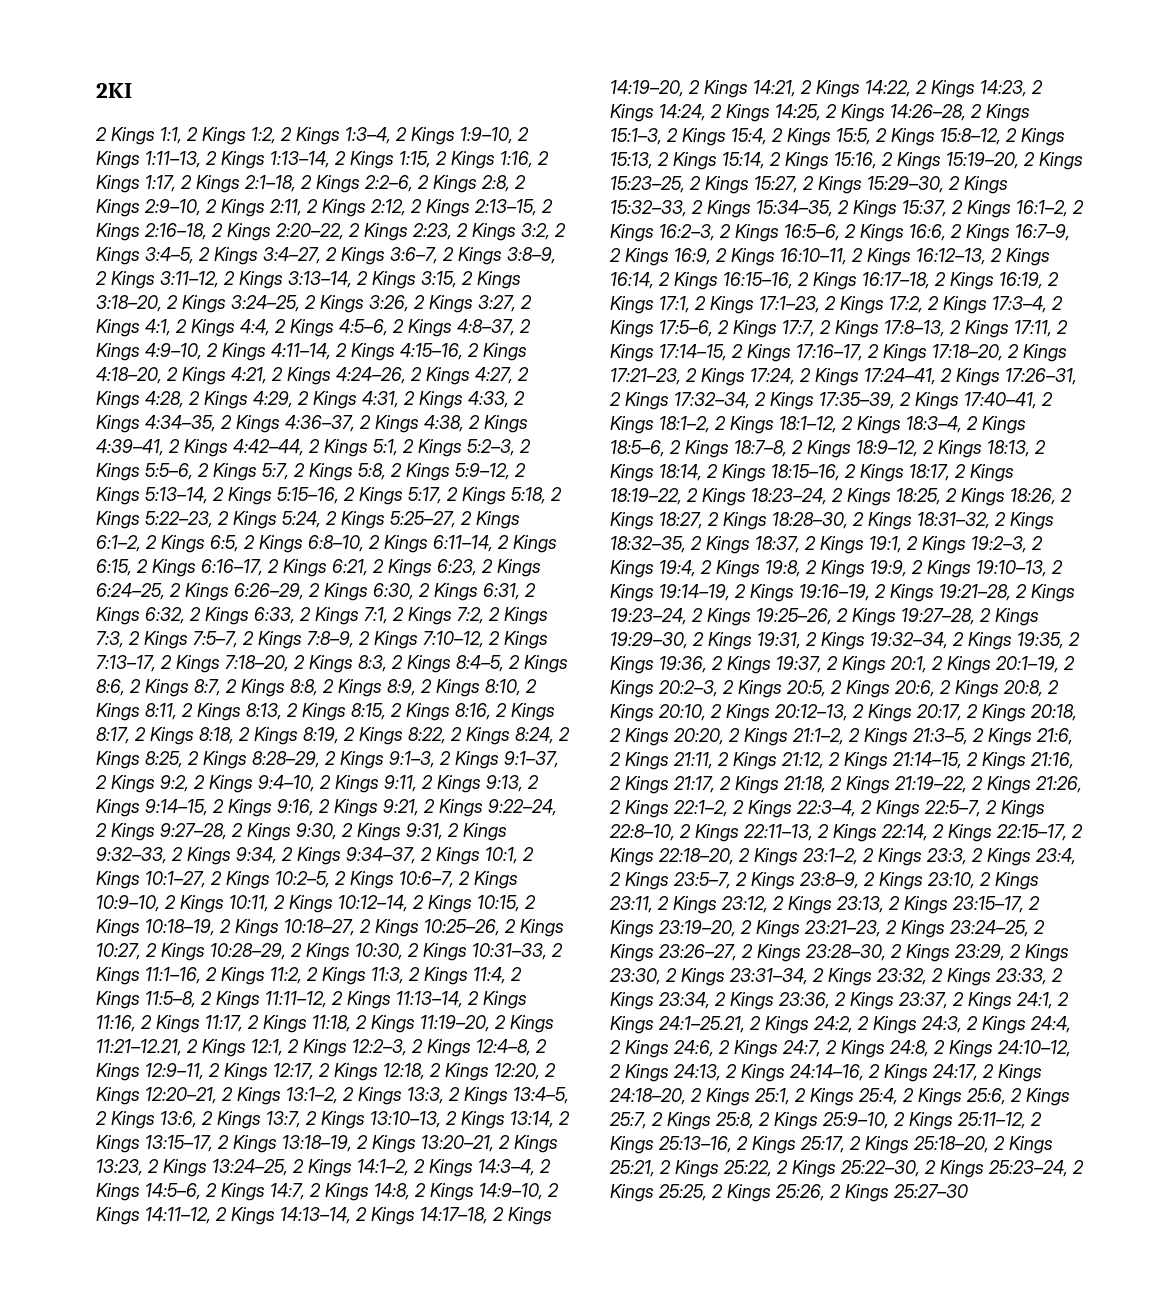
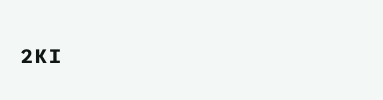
[95,127,529,145] [96,151,549,169] [96,175,526,193] [96,199,553,217] [96,223,566,241] [96,247,556,265] [95,271,521,289] [96,295,532,313] [96,319,531,337] [96,343,527,361] [96,367,529,385] [96,391,525,409] [96,415,528,433] [96,439,531,457] [96,463,526,481] [96,487,562,505] [96,511,520,529] [96,535,557,553] [96,559,541,577] [96,583,536,601] [96,607,548,625] [96,631,548,649] [96,655,568,673] [96,679,537,697] [96,703,555,721] [96,727,570,745] [96,751,559,769] [95,775,539,793] [96,799,557,817] [95,823,507,841] [96,847,534,865] [96,871,518,889] [96,895,536,913] [96,919,564,937] [96,943,563,961] [96,967,522,985] [96,991,527,1009] [96,1015,554,1033] [96,1039,547,1057] [96,1063,556,1081] [96,1087,569,1105] [95,1111,570,1129] [96,1135,558,1153] [96,1159,551,1177] [96,1183,559,1201] [96,1207,552,1225] [610,80,1043,98] [610,104,1030,122] [610,128,1065,146] [610,152,1083,170] [610,176,1008,194] [610,200,1084,218] [610,224,1070,242] [609,248,1050,266] [610,272,1059,290] [610,296,1063,314] [610,320,1068,338] [610,344,1067,362] [610,368,1077,386] [609,392,1053,410] [610,416,1026,434] [610,440,1046,458] [610,464,1014,482] [610,488,1072,506] [610,512,1054,530] [610,536,1043,554] [610,560,1063,578] [610,584,1075,602] [610,608,1039,626] [610,632,1080,650] [610,656,1075,674] [610,680,1059,698] [610,704,1077,722] [609,728,1073,746] [609,752,1074,770] [609,776,1082,794] [609,800,1045,818] [609,824,1083,842] [610,848,1076,866] [609,872,1039,890] [609,896,1040,914] [610,920,1045,938] [610,944,1069,962] [609,968,1063,986] [610,992,1069,1010] [610,1016,1071,1034] [609,1040,1071,1058] [609,1064,1042,1082] [609,1088,1070,1106] [609,1112,1042,1130] [610,1136,1053,1154] [609,1160,1084,1178] [610,1184,969,1202] // 2 Kings 1:1, 2 Kings 1:2, 2 Kings 1:3–4, 2 Kings 1:9–10, 2 Kings 1:11–13, 2 Kings 1:13–14, 2 Kings 1:15, 2 Kings 1:16, 2 Kings 1:17, 2 Kings 2:1–18, 2 Kings 2:2–6, 2 Kings 2:8, 2 Kings 2:9–10, 2 Kings 2:11, 2 Kings 2:12, 2 Kings 2:13–15, 2 Kings 2:16–18, 2 Kings 2:20–22, 2 Kings 2:23, 2 Kings 3:2, 2 Kings 3:4–5, 2 Kings 3:4–27, 2 Kings 3:6–7, 2 Kings 3:8–9, 2 Kings 3:11–12, 2 Kings 3:13–14, 2 Kings 3:15, 2 Kings 3:18–20, 2 Kings 3:24–25, 2 Kings 3:26, 2 Kings 3:27, 2 Kings 4:1, 2 Kings 4:4, 2 Kings 4:5–6, 2 Kings 4:8–37, 2 Kings 4:9–10, 2 Kings 4:11–14, 2 Kings 4:15–16, 2 Kings 4:18–20, 2 Kings 4:21, 2 Kings 4:24–26, 2 Kings 4:27, 2 Kings 4:28, 2 Kings 4:29, 2 Kings 4:31, 2 Kings 4:33, 2 Kings 4:34–35, 2 Kings 4:36–37, 2 Kings 4:38, 2 Kings 4:39–41, 2 Kings 4:42–44, 2 Kings 5:1, 2 Kings 5:2–3, 2 Kings 5:5–6, 2 Kings 5:7, 2 Kings 5:8, 2 Kings 5:9–12, 2 Kings 5:13–14, 2 Kings 5:15–16, 2 Kings 5:17, 2 Kings 5:18, 2 Kings 5:22–23, 2 Kings 5:24, 2 Kings 5:25–27, 2 Kings 6:1–2, 2 Kings 6:5, 2 Kings 6:8–10, 2 Kings 6:11–14, 2 Kings 6:15, 2 Kings 6:16–17, 2 Kings 6:21, 2 Kings 6:23, 2 Kings 6:24–25, 2 Kings 6:26–29, 2 Kings 6:30, 2 Kings 6:31, 2 Kings 6:32, 2 Kings 6:33, 2 Kings 7:1, 2 Kings 7:2, 2 Kings 7:3, 2 Kings 7:5–7, 2 Kings 7:8–9, 2 Kings 7:10–12, 2 Kings 7:13–17, 2 Kings 7:18–20, 2 Kings 8:3, 2 Kings 8:4–5, 2 Kings 8:6, 2 Kings 8:7, 2 Kings 8:8, 2 Kings 8:9, 2 Kings 8:10, 2 Kings 8:11, 2 Kings 8:13, 2 Kings 8:15, 2 Kings 8:16, 2 Kings 8:17, 2 Kings 8:18, 2 Kings 8:19, 2 Kings 8:22, 2 Kings 8:24, 2 Kings 8:25, 2 Kings 8:28–29, 2 Kings 9:1–3, 2 Kings 9:1–37, 2 Kings 9:2, 2 Kings 9:4–10, 2 Kings 9:11, 2 Kings 9:13, 2 Kings 9:14–15, 2 Kings 9:16, 2 Kings 9:21, 2 Kings 9:22–24, 2 Kings 9:27–28, 2 Kings 9:30, 2 Kings 9:31, 2 Kings 9:32–33, 2 Kings 9:34, 2 Kings 9:34–37, 2 Kings 10:1, 2 Kings 10:1–27, 2 Kings 10:2–5, 2 Kings 10:6–7, 2 Kings 10:9–10, 2 Kings 10:11, 2 Kings 10:12–14, 2 Kings 10:15, 2 Kings 10:18–19, 2 Kings 10:18–27, 2 Kings 10:25–26, 2 Kings 10:27, 2 Kings 10:28–29, 2 Kings 10:30, 2 Kings 10:31–33, 2 Kings 11:1–16, 2 Kings 11:2, 2 Kings 11:3, 2 Kings 11:4, 2 Kings 11:5–8, 2 Kings 11:11–12, 2 Kings 11:13–14, 2 Kings 11:16, 2 Kings 11:17, 2 Kings 11:18, 2 Kings 11:19–20, 2 Kings 11:21–12.21, 2 Kings 12:1, 2 Kings 12:2–3, 2 Kings 12:4–8, 2 Kings 12:9–11, 2 Kings 12:17, 2 Kings 12:18, 2 Kings 12:20, 2 Kings 12:20–21, 2 Kings 13:1–2, 2 Kings 13:3, 2 Kings 13:4–5, 2 Kings 13:6, 2 Kings 13:7, 2 Kings 13:10–13, 2 Kings 13:14, 2 Kings 13:15–17, 2 Kings 13:18–19, 2 Kings 13:20–21, 2 Kings 13:23, 2 Kings 13:24–25, 2 Kings 14:1–2, 2 Kings 14:3–4, 2 Kings 14:5–6, 2 Kings 14:7, 2 Kings 14:8, 2 Kings 14:9–10, 2 Kings 14:11–12, 2 Kings 14:13–14, 2 Kings 14:17–18, 2 Kings 14:19–20, 2 Kings 14:21, 2 Kings 14:22, 2 Kings 14:23, 2 Kings 14:24, 2 Kings 14:25, 2 Kings 14:26–28, 2 Kings 15:1–3, 2 Kings 15:4, 2 Kings 15:5, 2 Kings 15:8–12, 2 Kings 15:13, 2 Kings 15:14, 2 Kings 15:16, 2 Kings 15:19–20, 2 Kings 15:23–25, 2 Kings 15:27, 2 Kings 15:29–30, 2 Kings 15:32–33, 2 Kings 15:34–35, 2 Kings 15:37, 2 Kings 16:1–2, 2 Kings 16:2–3, 2 Kings 16:5–6, 2 Kings 16:6, 2 Kings 16:7–9, 2 Kings 16:9, 2 Kings 16:10–11, 2 Kings 16:12–13, 2 Kings 16:14, 2 Kings 16:15–16, 2 Kings 16:17–18, 2 Kings 16:19, 2 Kings 17:1, 2 Kings 17:1–23, 2 Kings 17:2, 2 Kings 17:3–4, 2 Kings 17:5–6, 2 Kings 17:7, 2 Kings 17:8–13, 2 Kings 17:11, 2 Kings 17:14–15, 2 Kings 17:16–17, 2 Kings 17:18–20, 2 Kings 17:21–23, 2 Kings 17:24, 2 Kings 17:24–41, 2 Kings 17:26–31, 2 Kings 17:32–34, 2 Kings 17:35–39, 2 Kings 17:40–41, 2 Kings 18:1–2, 2 Kings 18:1–12, 2 Kings 18:3–4, 2 Kings 18:5–6, 2 Kings 18:7–8, 2 Kings 18:9–12, 2 Kings 18:13, 2 Kings 18:14, 2 Kings 18:15–16, 2 Kings 18:17, 2 Kings 18:19–22, 2 Kings 18:23–24, 2 Kings 18:25, 2 Kings 18:26, 2 Kings 18:27, 2 Kings 18:28–30, 2 Kings 18:31–32, 2 Kings 18:32–35, 2 Kings 18:37, 2 Kings 19:1, 2 Kings 19:2–3, 2 Kings 19:4, 2 Kings 19:8, 2 Kings 19:9, 2 Kings 19:10–13, 2 Kings 19:14–19, 2 Kings 19:16–19, 2 Kings 19:21–28, 2 Kings 19:23–24, 2 Kings 19:25–26, 2 Kings 19:27–28, 2 Kings 19:29–30, 2 Kings 19:31, 2 Kings 19:32–34, 2 Kings 19:35, 2 Kings 19:36, 2 Kings 19:37, 2 Kings 20:1, 2 Kings 20:1–19, 2 Kings 20:2–3, 2 Kings 20:5, 2 Kings 20:6, 2 Kings 20:8, 2 Kings 20:10, 2 Kings 20:12–13, 2 Kings 20:17, 2 Kings 20:18, 2 Kings 20:20, 2 Kings 21:1–2, 2 Kings 21:3–5, 2 Kings 21:6, 2 Kings 21:11, 2 Kings 21:12, 2 Kings 21:14–15, 2 Kings 21:16, 2 Kings 21:17, 2 Kings 21:18, 2 Kings 21:19–22, 2 Kings 21:26, 2 Kings 22:1–2, 2 Kings 22:3–4, 2 Kings 22:5–7, 2 Kings 22:8–10, 2 Kings 22:11–13, 2 Kings 22:14, 2 Kings 22:15–17, 2 Kings 22:18–20, 2 Kings 23:1–2, 2 Kings 23:3, 2 Kings 23:4, 2 Kings 23:5–7, 2 Kings 23:8–9, 2 Kings 23:10, 2 Kings 23:11, 2 Kings 23:12, 2 Kings 23:13, 2 Kings 23:15–17, 2 Kings 23:19–20, 2 Kings 23:21–23, 2 Kings 23:24–25, 2 Kings 23:26–27, 2 Kings 23:28–30, 2 Kings 23:29, 2 Kings 23:30, 2 Kings 23:31–34, 2 Kings 23:32, 2 Kings 23:33, 2 Kings 23:34, 2 Kings 23:36, 2 Kings 23:37, 2 Kings 24:1, 2 Kings 24:1–25.21, 2 Kings 24:2, 2 Kings 24:3, 2 Kings 24:4, 2 Kings 24:6, 2 Kings 24:7, 2 Kings 24:8, 2 Kings 24:10–12, 2 Kings 24:13, 2 Kings 24:14–16, 2 Kings 24:17, 2 Kings 24:18–20, 2 Kings 25:1, 2 Kings 25:4, 2 Kings 25:6, 2 Kings 25:7, 2 Kings 25:8, 2 Kings 25:9–10, 2 Kings 25:11–12, 2 Kings 25:13–16, 2 Kings 25:17, 2 Kings 25:18–20, 2 Kings 25:21, 2 Kings 25:22, 2 Kings 25:22–30, 2 Kings 25:23–24, 2 Kings 25:25, 2 Kings 25:26, 2 Kings 25:27–30 -> (62, 56) none

